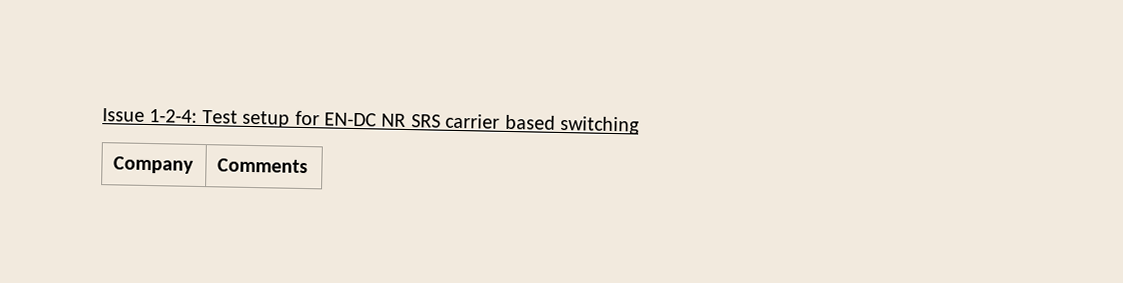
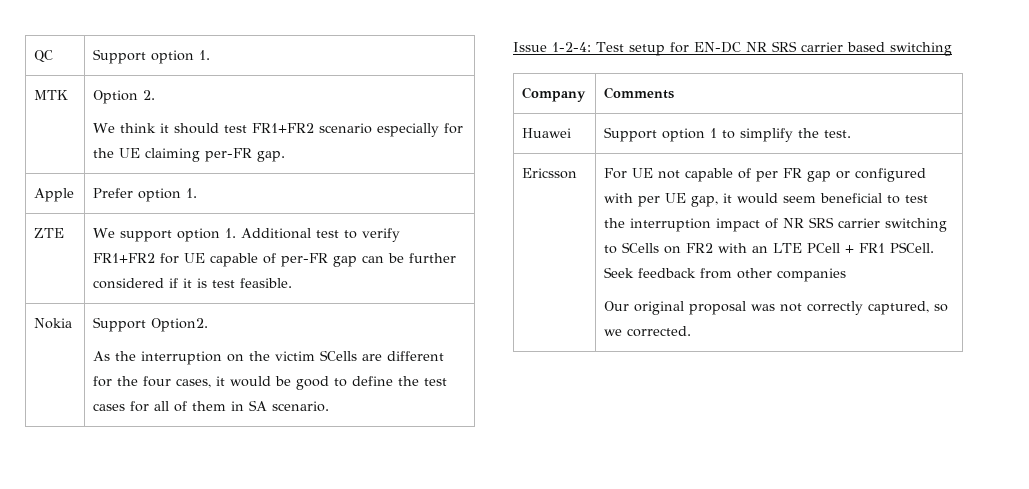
(102, 115) none -> [34,50,54,63] [93,49,211,64] [34,90,69,100] [93,90,156,104] [93,123,464,137] [93,148,286,162] [34,188,75,202] [93,188,198,202] [34,228,65,238] [93,228,401,242] [93,253,457,267] [93,278,293,289] [34,318,73,329] [93,317,209,332] [93,350,445,365] [93,376,448,390] [93,400,330,412] QC | Support option 1. // MTK | Option 2. // We think it should test FR1+FR2 scenario especially for the UE claiming per-FR gap. // Apple | Prefer option 1. // ZTE | We support option 1. Additional test to verify FR1+FR2 for UE capable of per-FR gap can be further considered if it is test feasible. // Nokia | Support Option2. // As the interruption on the victim SCells are different for the four cases, it would be good to define the test cases for all of them in SA scenario. //
(309, 166) none -> [522,128,572,138] [604,127,852,142] [522,168,578,179] [604,168,927,182] [604,193,929,207] [604,217,948,232] [604,242,935,254] [604,267,847,282] [604,301,949,315] [604,326,692,337] // Huawei | Support option 1 to simplify the test. // Ericsson | For UE not capable of per FR gap or configured with per UE gap, it would seem beneficial to test the interruption impact of NR SRS carrier switching to SCells on FR2 with an LTE PCell + FR1 PSCell. Seek feedback from other companies // Our original proposal was not correctly captured, so we corrected.

